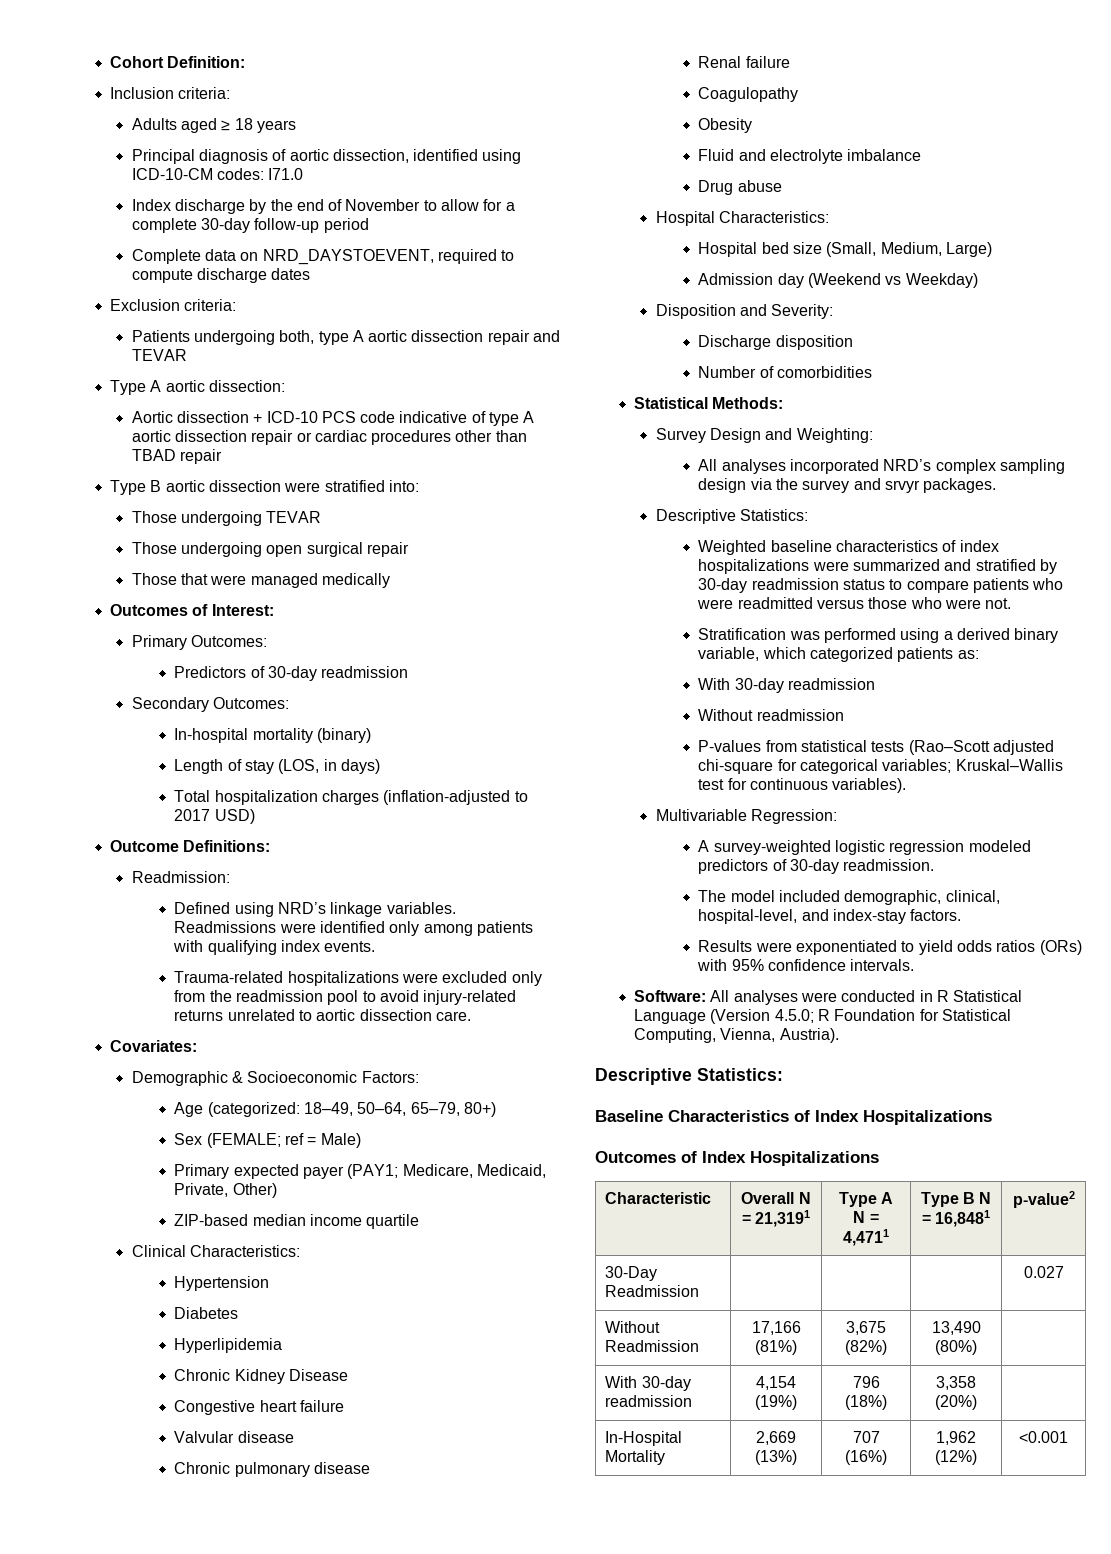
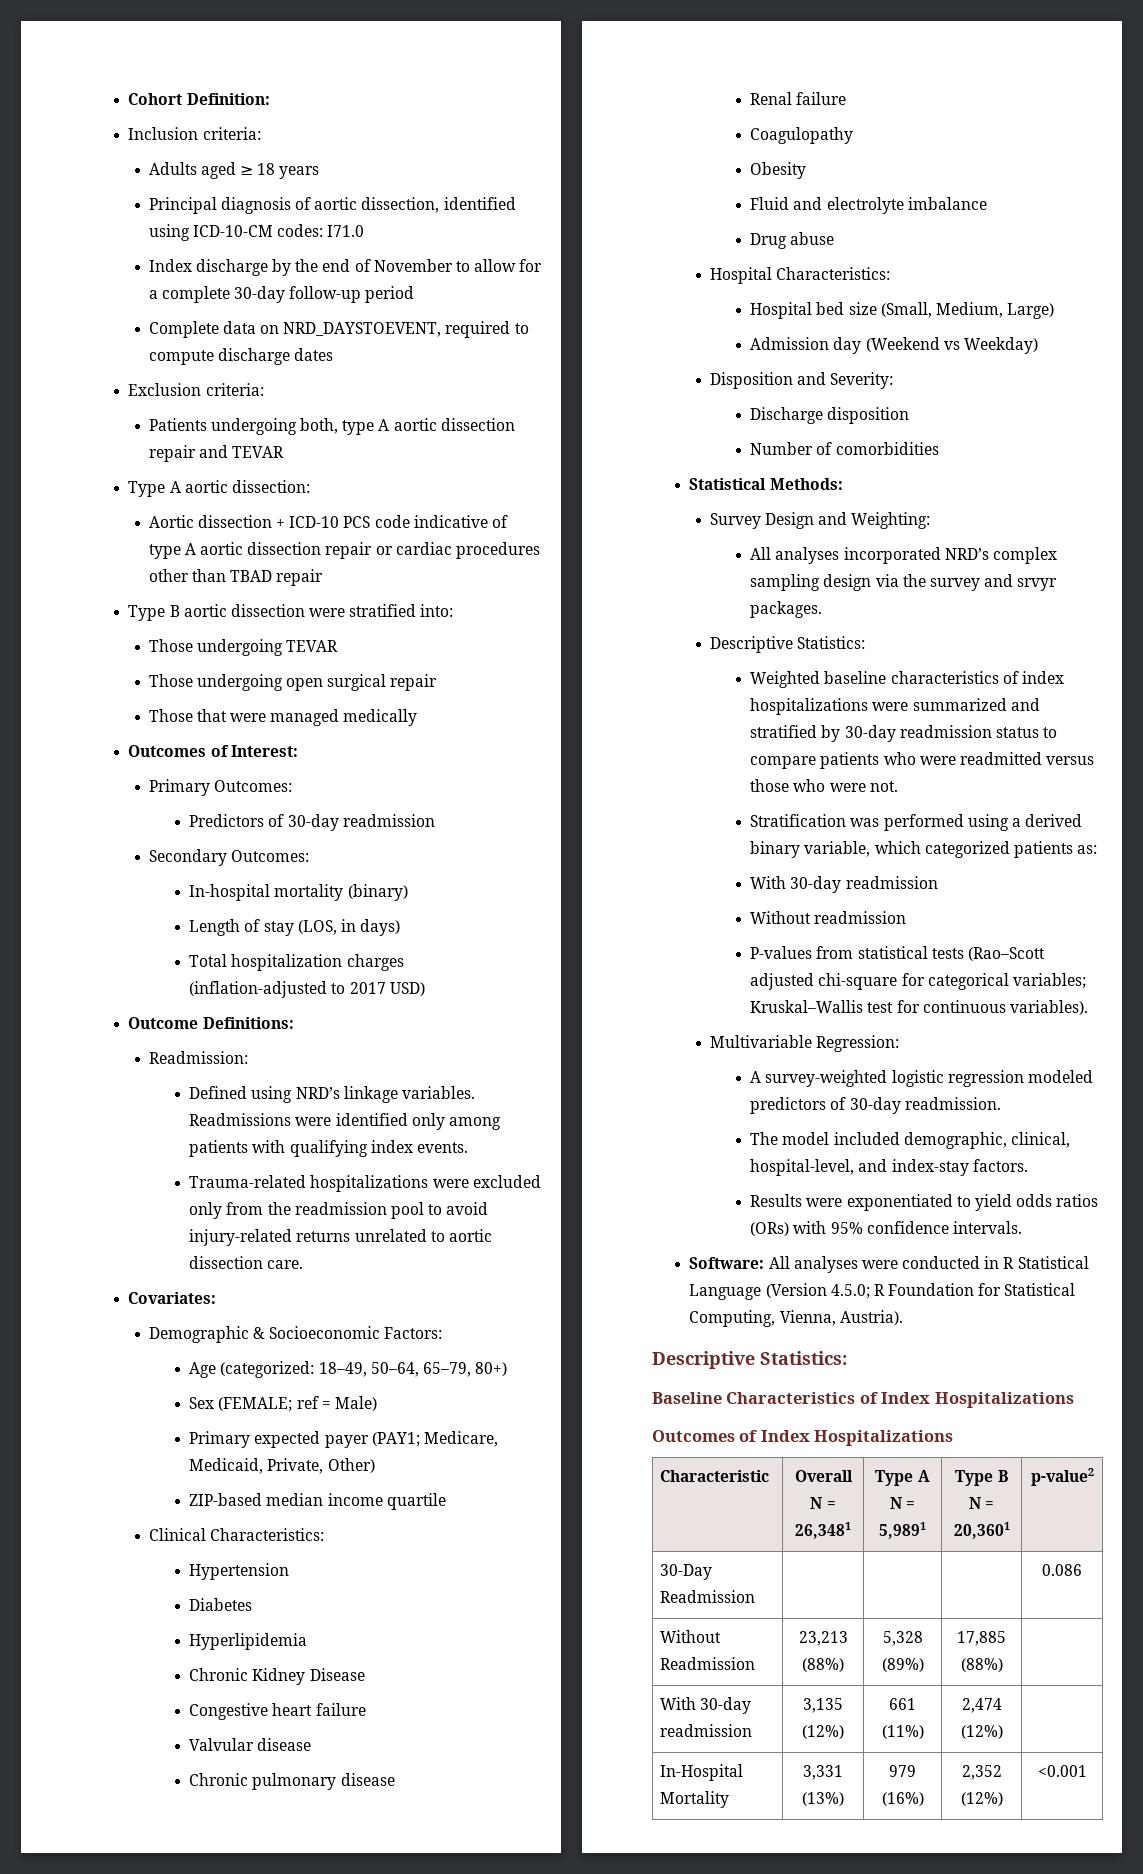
[755,1210,811,1227] 21,3191 -> [795,1522,851,1539] 26,3481
[843,1229,889,1246] 4,4711 -> [879,1522,926,1539] 5,9891
[935,1210,991,1227] 16,8481 -> [953,1522,1010,1539] 20,3601
[1023,1266,1064,1278] 0.027 -> [1042,1564,1082,1576] 0.086
[751,1321,801,1335] [755,1340,797,1355] [846,1321,886,1335] [845,1340,887,1355] [931,1321,981,1335] [935,1340,977,1355] [605,1376,691,1391] [605,1395,693,1407] [756,1376,796,1390] [755,1395,797,1410] [852,1376,880,1388] [845,1395,887,1410] [936,1376,976,1390] [935,1395,977,1410] 17,166 (81%) | 3,675 (82%) | 13,490 (80%) | // With 30-day readmission | 4,154 (19%) | 796 (18%) | 3,358 (20%) -> [798,1631,848,1646] [802,1658,844,1672] [882,1631,923,1646] [881,1658,924,1672] [957,1631,1006,1646] [960,1658,1003,1672] [660,1697,752,1714] [660,1724,753,1737] [803,1698,843,1713] [802,1725,844,1739] [889,1698,916,1710] [881,1725,924,1739] [961,1698,1002,1713] [960,1725,1003,1739] 23,213 (88%) | 5,328 (89%) | 17,885 (88%) | // With 30-day readmission | 3,135 (12%) | 661 (11%) | 2,474 (12%)
[756,1431,796,1445] 2,669 -> [803,1765,843,1780] 3,331
[852,1431,880,1443] 707 -> [889,1765,916,1777] 979
[936,1431,976,1445] 1,962 -> [961,1765,1002,1780] 2,352

